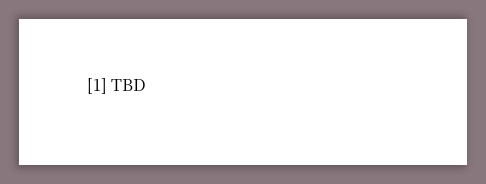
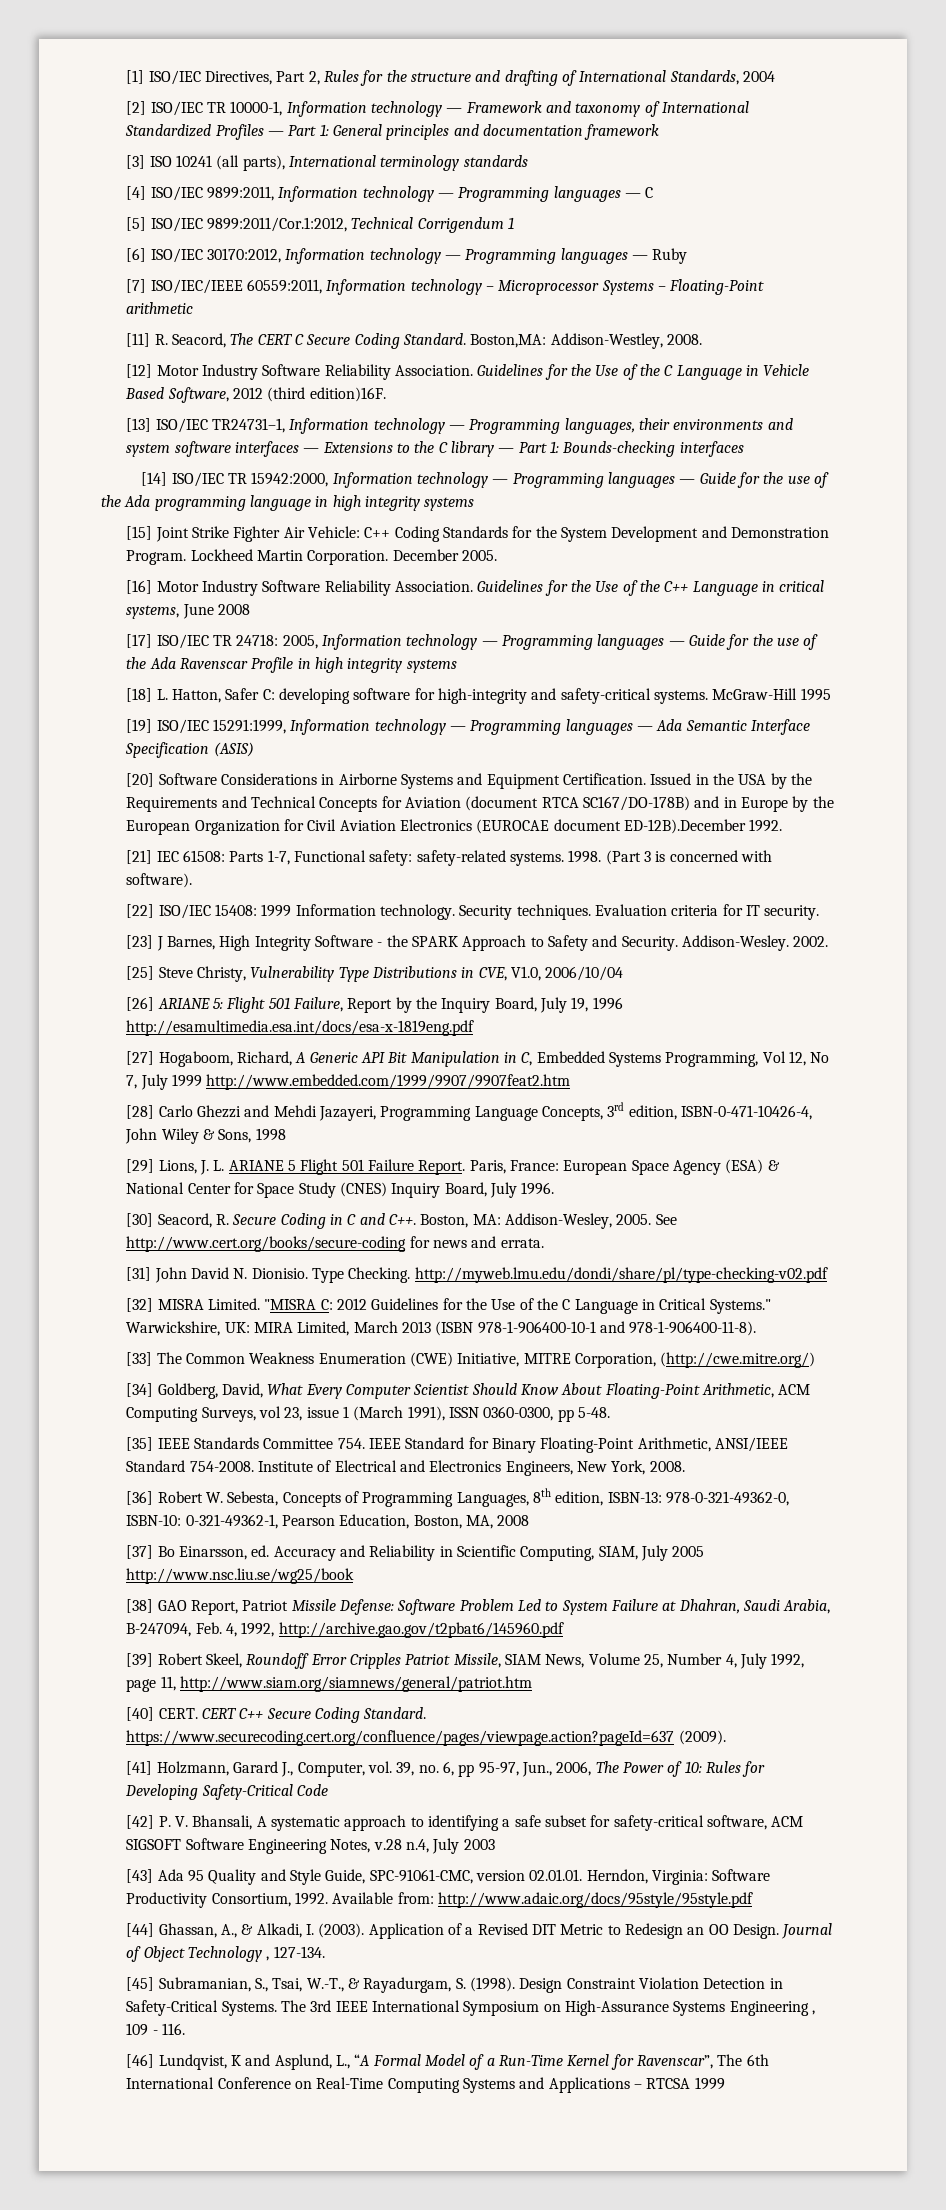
[111,79,147,91] TBD -> [148,70,775,86] [126,101,749,117] [125,124,660,140] [126,155,528,171] [126,186,654,202] [126,217,514,233] [126,248,688,264] [126,279,765,295] [126,302,194,314] [126,333,702,349] [126,364,810,380] [125,387,386,403] [126,418,793,434] [126,441,744,457] [141,472,829,488] [101,495,475,511] [126,526,829,542] [126,549,497,565] [126,580,825,596] [126,604,251,619] [126,634,819,650] [126,657,457,673] [126,688,831,704] [126,719,810,735] [125,742,254,758] [126,773,812,789] [126,796,834,812] [126,819,783,835] [126,850,772,866] [126,873,193,888] [126,904,820,920] [126,935,829,951] [126,966,624,982] [126,997,623,1013] [126,1020,475,1036] [126,1051,830,1067] [126,1074,571,1090] [126,1102,812,1121] [125,1128,286,1144] [126,1159,780,1175] [126,1182,555,1198] [126,1213,677,1229] [126,1236,544,1252] [126,1267,828,1283] [126,1298,771,1314] [126,1321,757,1336] [126,1352,816,1368] [126,1383,811,1399] [126,1406,610,1422] [126,1437,788,1453] [126,1460,685,1476] [126,1488,789,1507] [126,1514,530,1529] [126,1545,705,1561] [126,1568,355,1584] [126,1599,831,1615] [126,1622,564,1638] [126,1653,805,1669] [126,1676,533,1692] [126,1707,427,1723] [126,1730,726,1746] [126,1761,766,1777] [125,1784,329,1800] [126,1815,804,1831] [126,1838,495,1854] [126,1869,771,1885] [126,1892,753,1908] [126,1923,833,1939] [126,1946,325,1962] [126,1977,783,1993] [126,2000,815,2016] [126,2023,186,2036] [126,2054,769,2070] [126,2077,725,2093] ISO/IEC Directives, Part 2, Rules for the structure and drafting of International Standards, 2004 // [2] ISO/IEC TR 10000-1, Information technology — Framework and taxonomy of International Standardized Profiles — Part 1: General principles and documentation framework // [3] ISO 10241 (all parts), International terminology standards // [4] ISO/IEC 9899:2011, Information technology — Programming languages — C // [5] ISO/IEC 9899:2011/Cor.1:2012, Technical Corrigendum 1 // [6] ISO/IEC 30170:2012, Information technology — Programming languages — Ruby // [7] ISO/IEC/IEEE 60559:2011, Information technology – Microprocessor Systems – Floating-Point arithmetic // [11] R. Seacord, The CERT C Secure Coding Standard. Boston,MA: Addison-Westley, 2008. // [12] Motor Industry Software Reliability Association. Guidelines for the Use of the C Language in Vehicle Based Software, 2012 (third edition)16F. // [13] ISO/IEC TR24731–1, Information technology — Programming languages, their environments and system software interfaces — Extensions to the C library — Part 1: Bounds-checking interfaces // [14] ISO/IEC TR 15942:2000, Information technology — Programming languages — Guide for the use of the Ada programming language in high integrity systems // [15] Joint Strike Fighter Air Vehicle: C++ Coding Standards for the System Development and Demonstration Program. Lockheed Martin Corporation. December 2005. // [16] Motor Industry Software Reliability Association. Guidelines for the Use of the C++ Language in critical systems, June 2008 // [17] ISO/IEC TR 24718: 2005, Information technology — Programming languages — Guide for the use of the Ada Ravenscar Profile in high integrity systems // [18] L. Hatton, Safer C: developing software for high-integrity and safety-critical systems. McGraw-Hill 1995 // [19] ISO/IEC 15291:1999, Information technology — Programming languages — Ada Semantic Interface Specification (ASIS) // [20] Software Considerations in Airborne Systems and Equipment Certification. Issued in the USA by the Requirements and Technical Concepts for Aviation (document RTCA SC167/DO-178B) and in Europe by the European Organization for Civil Aviation Electronics (EUROCAE document ED-12B).December 1992. // [21] IEC 61508: Parts 1-7, Functional safety: safety-related systems. 1998. (Part 3 is concerned with software). // [22] ISO/IEC 15408: 1999 Information technology. Security techniques. Evaluation criteria for IT security. // [23] J Barnes, High Integrity Software - the SPARK Approach to Safety and Security. Addison-Wesley. 2002. // [25] Steve Christy, Vulnerability Type Distributions in CVE, V1.0, 2006/10/04 // [26] ARIANE 5: Flight 501 Failure, Report by the Inquiry Board, July 19, 1996 http://esamultimedia.esa.int/docs/esa-x-1819eng.pdf // [27] Hogaboom, Richard, A Generic API Bit Manipulation in C, Embedded Systems Programming, Vol 12, No 7, July 1999 http://www.embedded.com/1999/9907/9907feat2.htm // [28] Carlo Ghezzi and Mehdi Jazayeri, Programming Language Concepts, 3rd edition, ISBN-0-471-10426-4, John Wiley & Sons, 1998 // [29] Lions, J. L. ARIANE 5 Flight 501 Failure Report. Paris, France: European Space Agency (ESA) & National Center for Space Study (CNES) Inquiry Board, July 1996. // [30] Seacord, R. Secure Coding in C and C++. Boston, MA: Addison-Wesley, 2005. See http://www.cert.org/books/secure-coding for news and errata. // [31] John David N. Dionisio. Type Checking. http://myweb.lmu.edu/dondi/share/pl/type-checking-v02.pdf // [32] MISRA Limited. "MISRA C: 2012 Guidelines for the Use of the C Language in Critical Systems." Warwickshire, UK: MIRA Limited, March 2013 (ISBN 978-1-906400-10-1 and 978-1-906400-11-8). // [33] The Common Weakness Enumeration (CWE) Initiative, MITRE Corporation, (http://cwe.mitre.org/) // [34] Goldberg, David, What Every Computer Scientist Should Know About Floating-Point Arithmetic, ACM Computing Surveys, vol 23, issue 1 (March 1991), ISSN 0360-0300, pp 5-48. // [35] IEEE Standards Committee 754. IEEE Standard for Binary Floating-Point Arithmetic, ANSI/IEEE Standard 754-2008. Institute of Electrical and Electronics Engineers, New York, 2008. // [36] Robert W. Sebesta, Concepts of Programming Languages, 8th edition, ISBN-13: 978-0-321-49362-0, ISBN-10: 0-321-49362-1, Pearson Education, Boston, MA, 2008 // [37] Bo Einarsson, ed. Accuracy and Reliability in Scientific Computing, SIAM, July 2005 http://www.nsc.liu.se/wg25/book // [38] GAO Report, Patriot Missile Defense: Software Problem Led to System Failure at Dhahran, Saudi Arabia, B-247094, Feb. 4, 1992, http://archive.gao.gov/t2pbat6/145960.pdf // [39] Robert Skeel, Roundoff Error Cripples Patriot Missile, SIAM News, Volume 25, Number 4, July 1992, page 11, http://www.siam.org/siamnews/general/patriot.htm // [40] CERT. CERT C++ Secure Coding Standard. https://www.securecoding.cert.org/confluence/pages/viewpage.action?pageId=637 (2009). // [41] Holzmann, Garard J., Computer, vol. 39, no. 6, pp 95-97, Jun., 2006, The Power of 10: Rules for Developing Safety-Critical Code // [42] P. V. Bhansali, A systematic approach to identifying a safe subset for safety-critical software, ACM SIGSOFT Software Engineering Notes, v.28 n.4, July 2003 // [43] Ada 95 Quality and Style Guide, SPC-91061-CMC, version 02.01.01. Herndon, Virginia: Software Productivity Consortium, 1992. Available from: http://www.adaic.org/docs/95style/95style.pdf // [44] Ghassan, A., & Alkadi, I. (2003). Application of a Revised DIT Metric to Redesign an OO Design. Journal of Object Technology , 127-134. // [45] Subramanian, S., Tsai, W.-T., & Rayadurgam, S. (1998). Design Constraint Violation Detection in Safety-Critical Systems. The 3rd IEEE International Symposium on High-Assurance Systems Engineering , 109 - 116. // [46] Lundqvist, K and Asplund, L., “A Formal Model of a Run-Time Kernel for Ravenscar”, The 6th International Conference on Real-Time Computing Systems and Applications – RTCSA 1999

